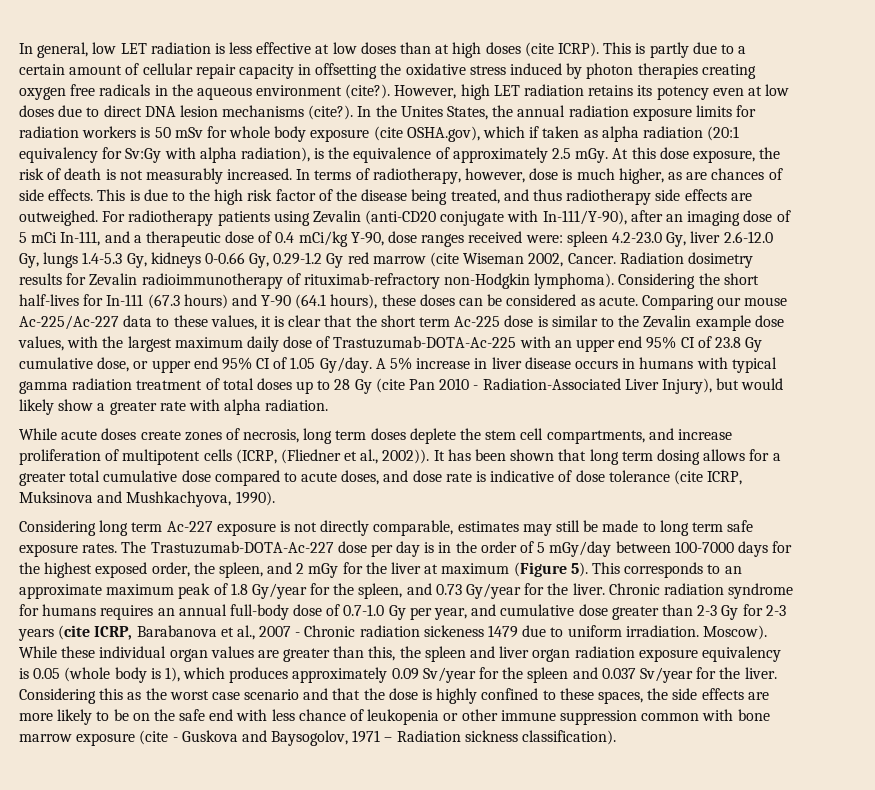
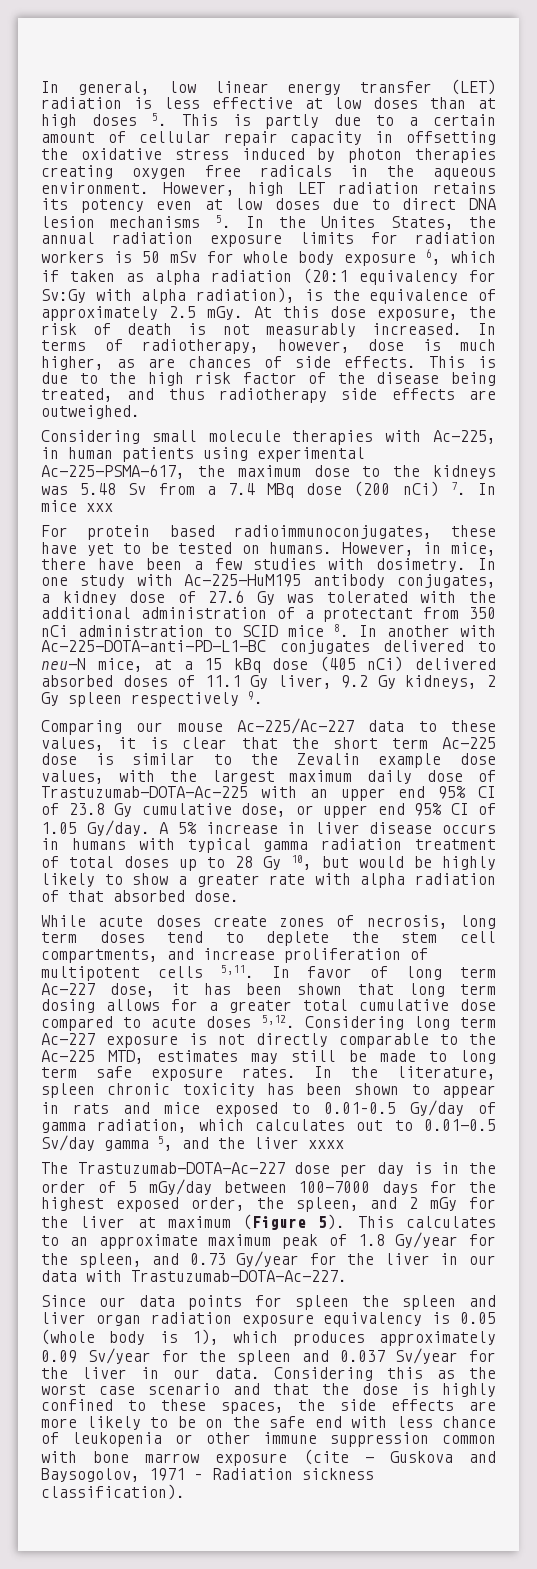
[120,43,147,54] LET -> [214,79,496,95] linear energy transfer (LET)
[524,42,599,57] (cite ICRP). -> [151,113,167,126] 5.
[256,84,391,99] environment (cite?). -> [41,182,149,194] environment.
[308,105,354,120] (cite?). -> [215,215,231,228] 5.
[373,126,480,142] (cite OSHA.gov), -> [426,249,442,265] 6,
[102,210,791,226] [19,231,773,247] [19,252,753,268] [19,273,759,289] [19,294,638,309] For radiotherapy patients using Zevalin (anti-CD20 conjugate with In-111/Y-90), after an imaging dose of 5 mCi In-111, and a therapeutic dose of 0.4 mCi/kg Y-90, dose ranges received were: spleen 4.2-23.0 Gy, liver 2.6-12.0 Gy, lungs 1.4-5.3 Gy, kidneys 0-0.66 Gy, 0.29-1.2 Gy red marrow (cite Wiseman 2002, Cancer. Radiation dosimetry results for Zevalin radioimmunotherapy of rituximab-refractory non-Hodgkin lymphoma). Considering the short half-lives for In-111 (67.3 hours) and Y-90 (64.1 hours), these doses can be considered as acute. -> [41,430,497,445] [41,447,365,462] [41,464,496,479] [41,481,497,498] [41,500,113,512] [41,525,496,540] [41,542,496,556] [41,558,496,572] [41,574,496,588] [41,590,496,605] [41,607,496,622] [41,624,496,637] [41,640,496,654] [41,656,496,673] [41,675,496,689] [41,691,263,707] // Considering small molecule therapies with Ac-225, in human patients using experimental Ac-225-PSMA-617, the maximum dose to the kidneys was 5.48 Sv from a 7.4 MBq dose (200 nCi) 7. In mice xxx // For protein based radioimmunoconjugates, these have yet to be tested on humans. However, in mice, there have been a few studies with dosimetry. In one study with Ac-225-HuM195 antibody conjugates, a kidney dose of 27.6 Gy was tolerated with the additional administration of a protectant from 350 nCi administration to SCID mice 8. In another with Ac-225-DOTA-anti-PD-L1-BC conjugates delivered to neu-N mice, at a 15 kBq dose (405 nCi) delivered absorbed doses of 11.1 Gy liver, 9.2 Gy kidneys, 2 Gy spleen respectively 9. //
[375,378,784,394] [19,399,54,415] (cite Pan 2010 - Radiation-Associated Liver Injury), but would likely -> [291,855,496,870] [41,873,123,887] 10, but would be highly likely to
[265,399,329,411] radiation. -> [415,873,496,885] [41,890,239,902] radiation of that absorbed dose.
(406, 434) none -> [167,931,244,943] tend to
[235,449,445,464] (ICRP, (Fliedner et al., 2002)). It -> [220,965,496,980] [41,983,189,997] 5,11. In favor of long term Ac-227 dose, it
[341,470,743,485] [19,491,275,507] doses, and dose rate is indicative of dose tolerance (cite ICRP, Muksinova and Mushkachyova, 1990). // -> [206,1015,295,1028] doses 5,12.
[373,520,454,536] comparable, -> [339,1033,496,1048] [41,1050,144,1064] comparable to the Ac-225 MTD,
(118, 548) none -> [314,1066,496,1080] [41,1083,496,1098] [41,1100,496,1117] [41,1119,496,1133] [41,1135,344,1151] In the literature, spleen chronic toxicity has been shown to appear in rats and mice exposed to 0.01–0.5 Gy/day of gamma radiation, which calculates out to 0.01-0.5 Sv/day gamma 5, and the liver xxxx //
[624,562,704,578] corresponds -> [405,1216,496,1228] calculates
[572,583,794,599] [19,604,786,620] [18,625,767,641] [19,646,396,662] liver. Chronic radiation syndrome for humans requires an annual full-body dose of 0.7-1.0 Gy per year, and cumulative dose greater than 2-3 Gy for 2-3 years (cite ICRP, Barabanova et al., 2007 - Chronic radiation sickeness 1479 due to uniform irradiation. Moscow). While these individual organ values are greater than this, -> [384,1253,496,1265] [41,1270,347,1282] [41,1295,349,1310] liver in our data with Trastuzumab-DOTA-Ac-227. // Since our data points for spleen
[744,667,777,679] liver. -> [82,1367,260,1379] liver in our data.

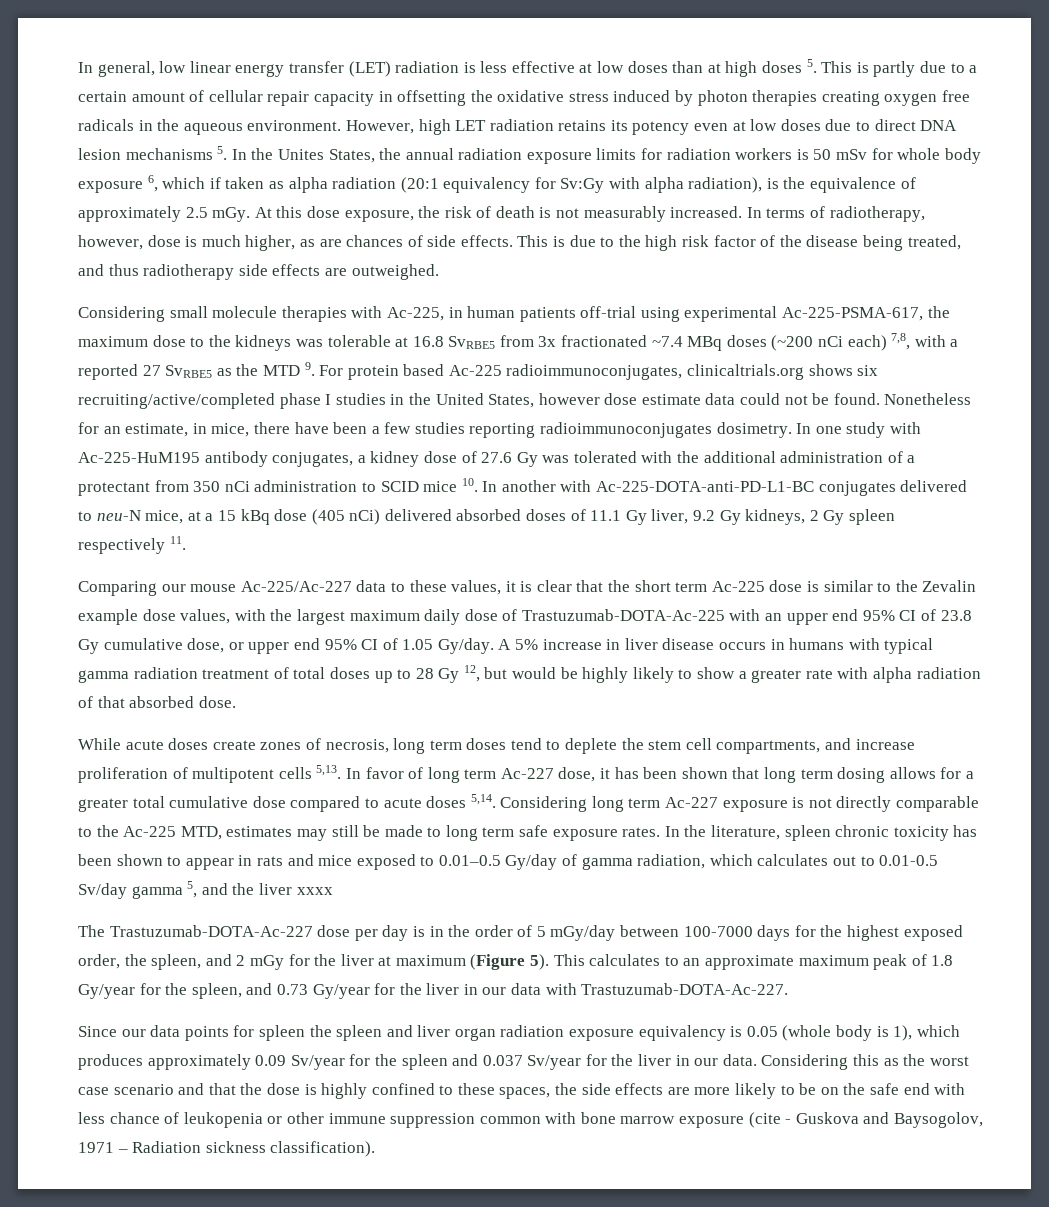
(194, 454) none -> [580,306,637,318] off-trial
[80,481,497,498] [41,500,113,512] [41,525,496,540] [41,542,414,556] 5.48 Sv from a 7.4 MBq dose (200 nCi) 7. In mice xxx // For protein based radioimmunoconjugates, these have yet to be tested on humans. However, -> [327,333,959,351] [78,362,879,380] [78,393,972,409] [78,422,189,437] tolerable at 16.8 SvRBE5 from 3x fractionated ~7.4 MBq doses (~200 nCi each) 7,8, with a reported 27 SvRBE5 as the MTD 9. For protein based Ac-225 radioimmunoconjugates, clinicaltrials.org shows six recruiting/active/completed phase I studies in the United States, however dose estimate data could not be found. Nonetheless for an estimate,
[328,558,365,570] with -> [469,422,713,438] reporting radioimmunoconjugates
[334,624,349,637] 8. -> [461,478,478,492] 10.
[248,691,263,704] 9. -> [169,536,186,550] 11.
[291,855,312,870] 10, -> [463,665,480,682] 12,
[220,965,254,978] 5,11. -> [316,765,342,779] 5,13.
[261,1015,295,1028] 5,12. -> [470,794,496,808] 5,14.

